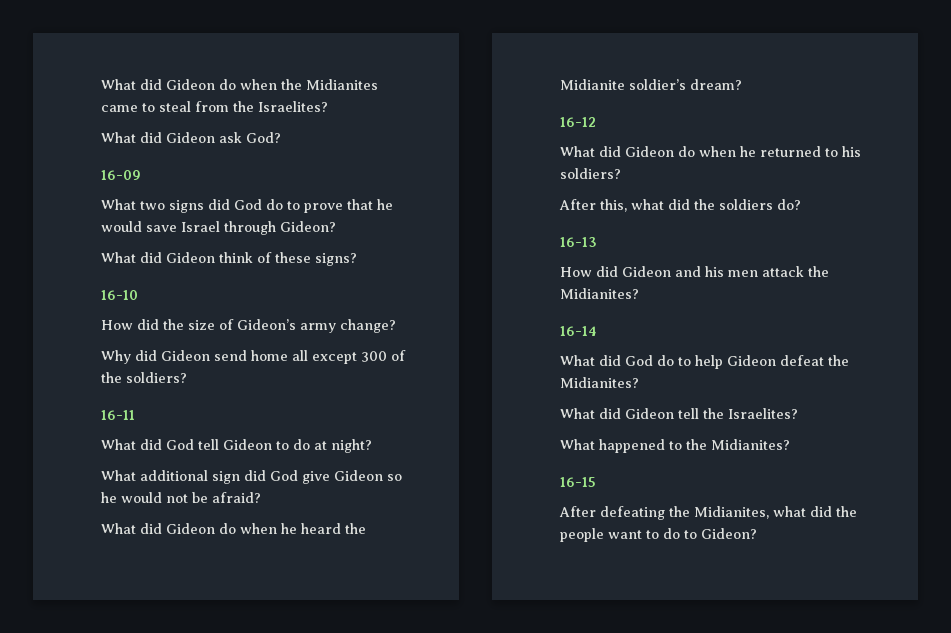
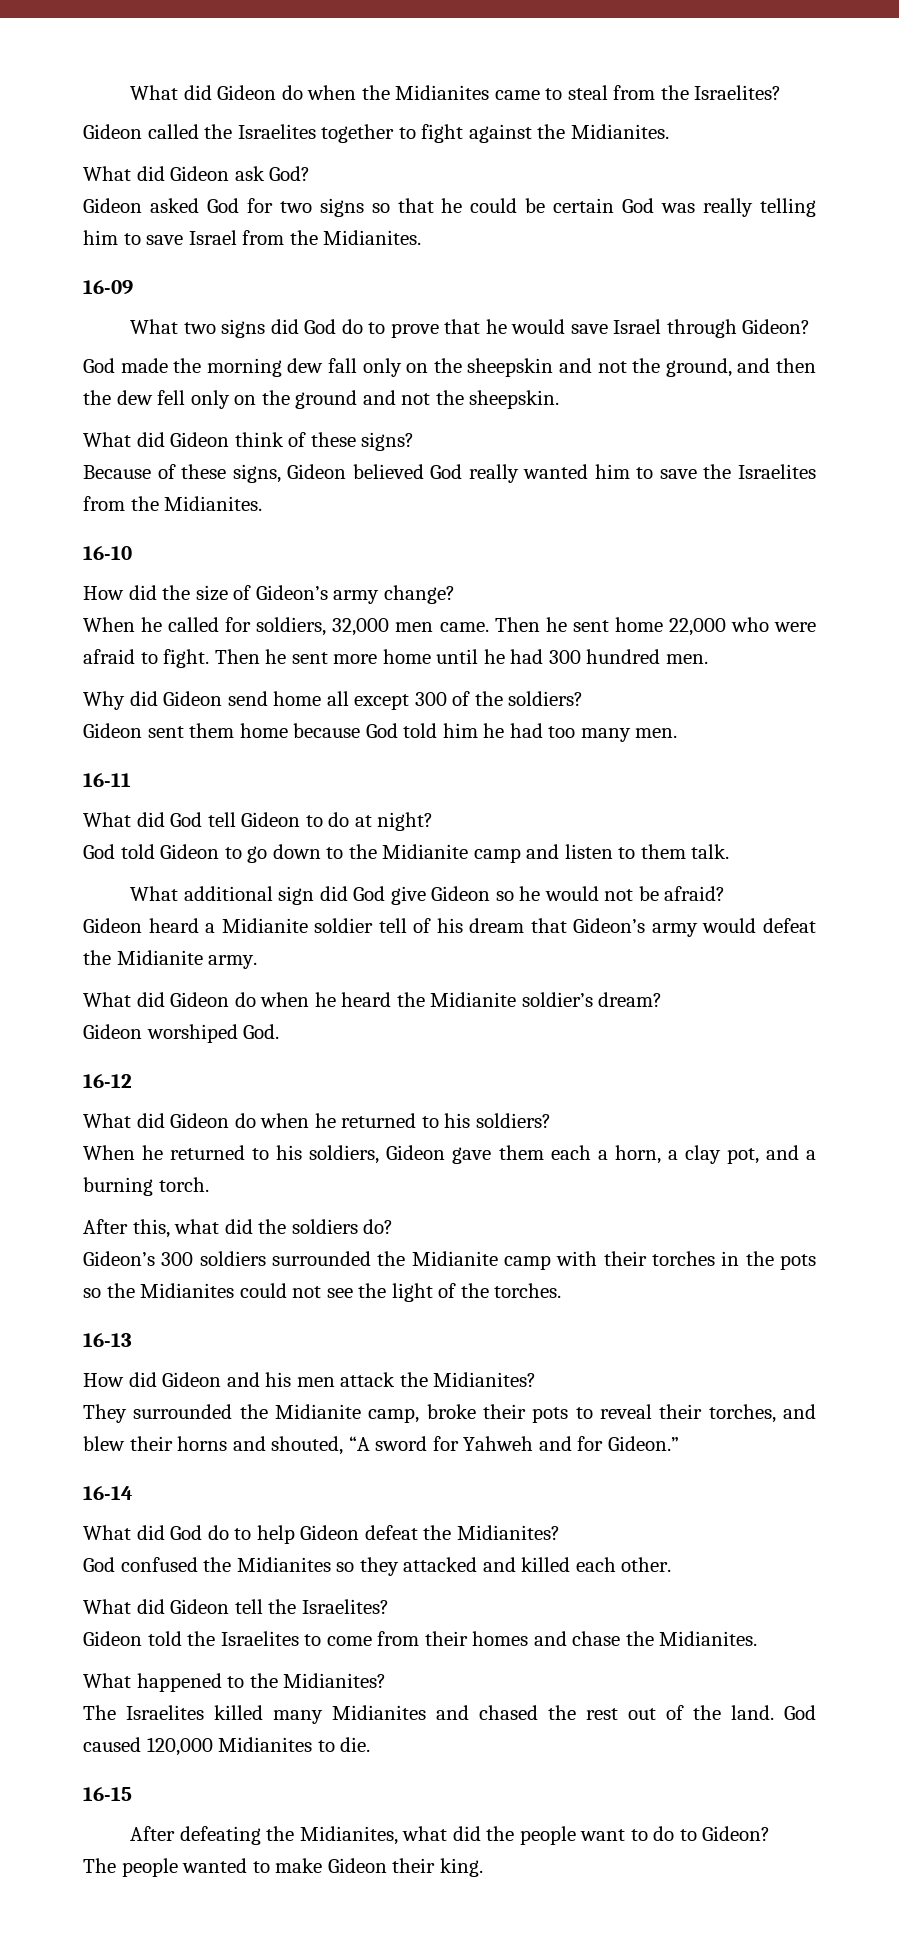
(328, 106) none -> [83,124,669,143] // Gideon called the Israelites together to fight against the Midianites.
(281, 137) none -> [83,198,816,217] [83,230,422,245] // Gideon asked God for two signs so that he could be certain God was really telling him to save Israel from the Midianites.
(336, 226) none -> [83,358,817,377] [83,390,560,409] // God made the morning dew fall only on the sheepskin and not the ground, and then the dew fell only on the ground and not the sheepskin.
(357, 259) none -> [83,464,817,483] [83,496,263,511] // Because of these signs, Gideon believed God really wanted him to save the Israelites from the Midianites.
(396, 326) none -> [83,617,816,636] [83,649,708,668] // When he called for soldiers, 32,000 men came. Then he sent home 22,000 who were afraid to fight. Then he sent more home until he had 300 hundred men.
(187, 377) none -> [83,723,678,742] // Gideon sent them home because God told him he had too many men.
(372, 446) none -> [83,844,730,863] // God told Gideon to go down to the Midianite camp and listen to them talk.
(261, 497) none -> [83,918,817,937] [83,950,258,969] // Gideon heard a Midianite soldier tell of his dream that Gideon’s army would defeat the Midianite army.
(742, 84) none -> [83,1024,280,1043] // Gideon worshiped God.
(621, 173) none -> [83,1145,816,1164] [83,1177,209,1196] // When he returned to his soldiers, Gideon gave them each a horn, a clay pot, and a burning torch.
(801, 204) none -> [83,1251,817,1270] [83,1283,562,1302] // Gideon’s 300 soldiers surrounded the Midianite camp with their torches in the pots so the Midianites could not see the light of the torches.
(639, 293) none -> [83,1404,816,1423] [83,1436,679,1455] // They surrounded the Midianite camp, broke their pots to reveal their torches, and blew their horns and shouted, “A sword for Yahweh and for Gideon.”
(639, 382) none -> [83,1557,672,1576] // God confused the Midianites so they attacked and killed each other.
(798, 413) none -> [83,1631,758,1646] // Gideon told the Israelites to come from their homes and chase the Midianites.
(790, 444) none -> [83,1705,816,1724] [83,1737,371,1756] // The Israelites killed many Midianites and chased the rest out of the land. God caused 120,000 Midianites to die.
(757, 533) none -> [83,1858,483,1877] // The people wanted to make Gideon their king.

